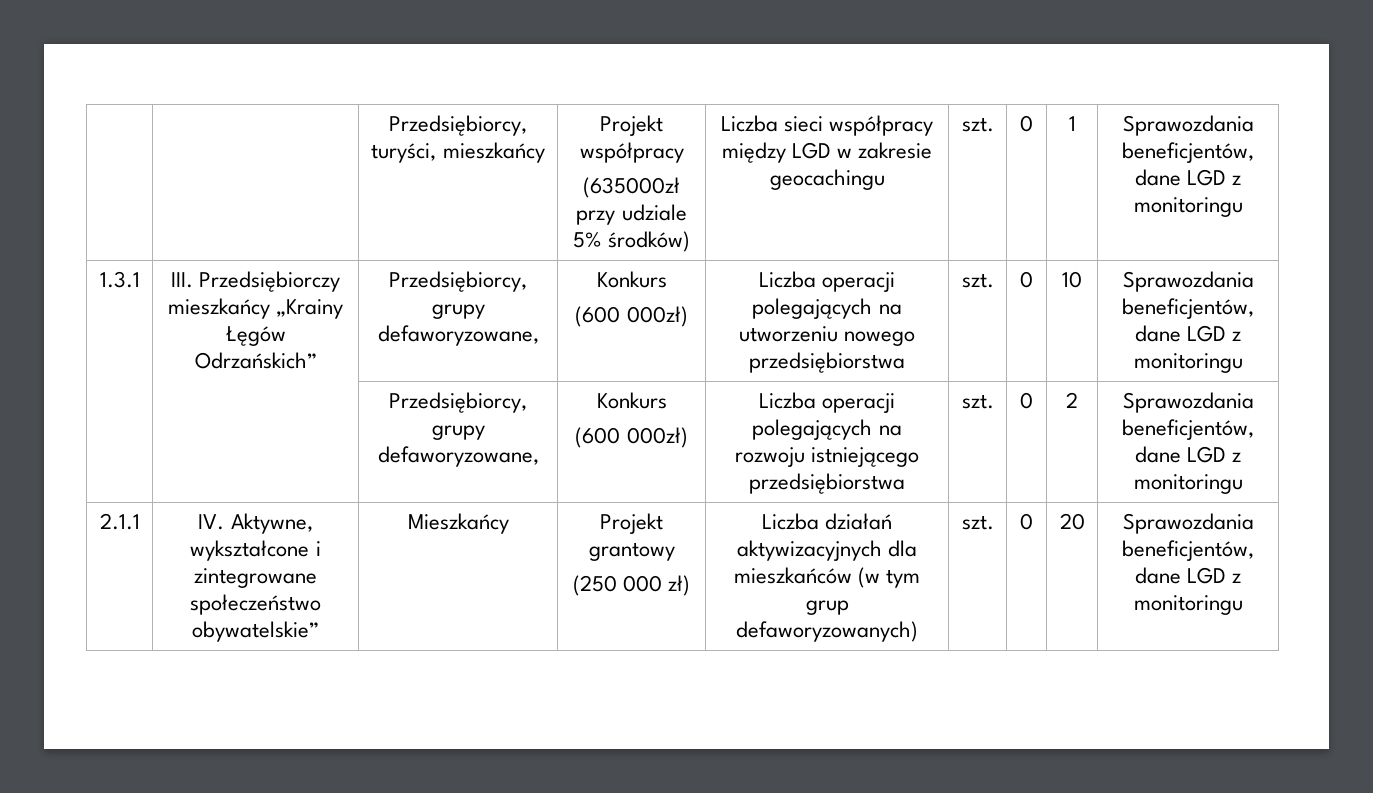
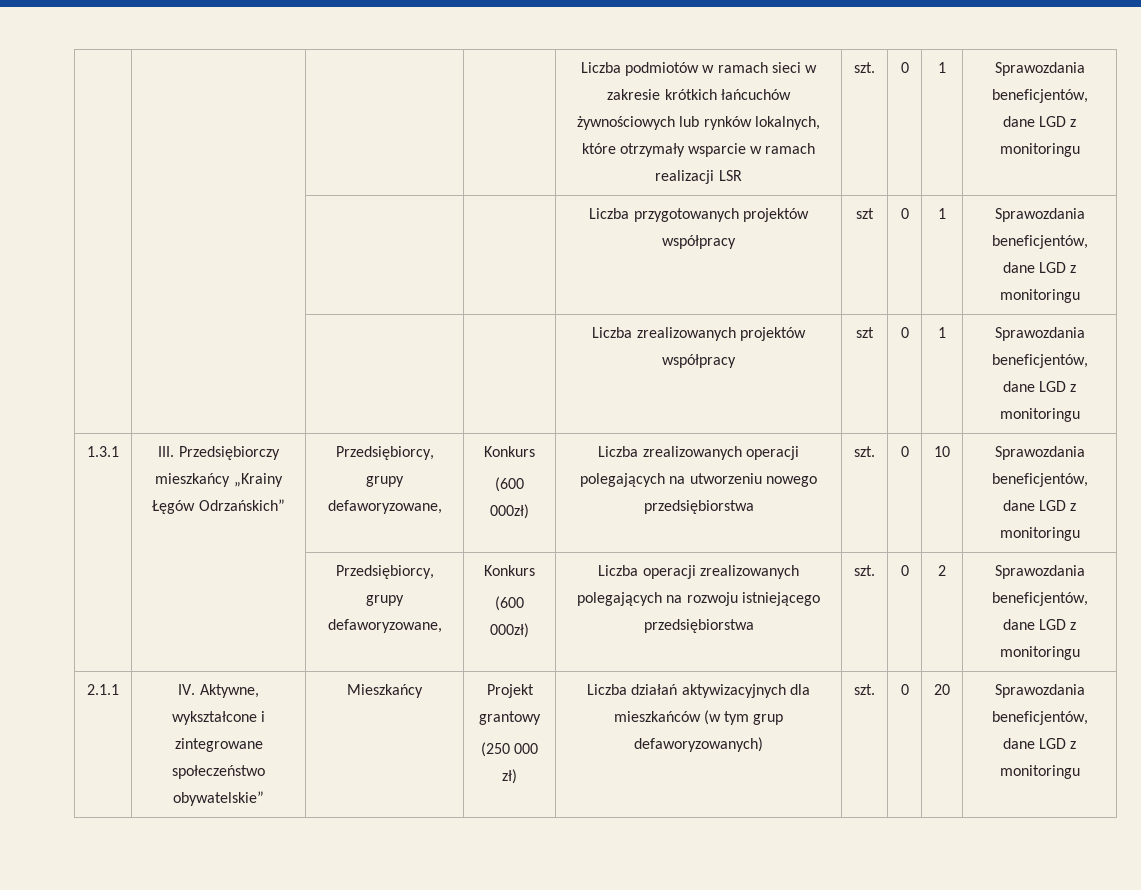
[389,115,527,136] [371,142,545,163] [600,115,663,136] [579,142,684,163] [583,177,680,198] [576,204,687,225] [573,231,690,252] [720,115,934,136] [721,142,933,163] [769,169,885,190] | | Przedsiębiorcy, turyści, mieszkańcy | Projekt współpracy // (635000zł przy udziale 5% środków) | Liczba sieci współpracy między LGD w zakresie geocachingu -> [581,62,817,76] [607,89,791,100] [577,116,820,130] [581,143,816,157] [655,170,742,184] | | | | Liczba podmiotów w ramach sieci w zakresie krótkich łańcuchów żywnościowych lub rynków lokalnych, które otrzymały wsparcie w ramach realizacji LSR
(1243, 207) none -> [589,208,809,222] [662,235,736,249] [856,208,874,219] [900,208,909,219] [938,208,946,219] [994,208,1085,222] [991,235,1088,249] [1002,262,1077,273] [999,289,1080,303] [592,327,806,341] [662,354,736,368] [856,327,874,338] [900,327,909,338] [938,327,946,338] [994,327,1085,341] [991,354,1088,368] [1002,381,1077,392] [999,408,1080,422] // | | | | Liczba przygotowanych projektów współpracy | szt | 0 | 1 | Sprawozdania beneficjentów, dane LGD z monitoringu // | | | | Liczba zrealizowanych projektów współpracy | szt | 0 | 1 | Sprawozdania beneficjentów, dane LGD z monitoringu
(816, 279) none -> [642,446,742,460] zrealizowanych
(896, 403) none -> [699,565,799,579] zrealizowanych

